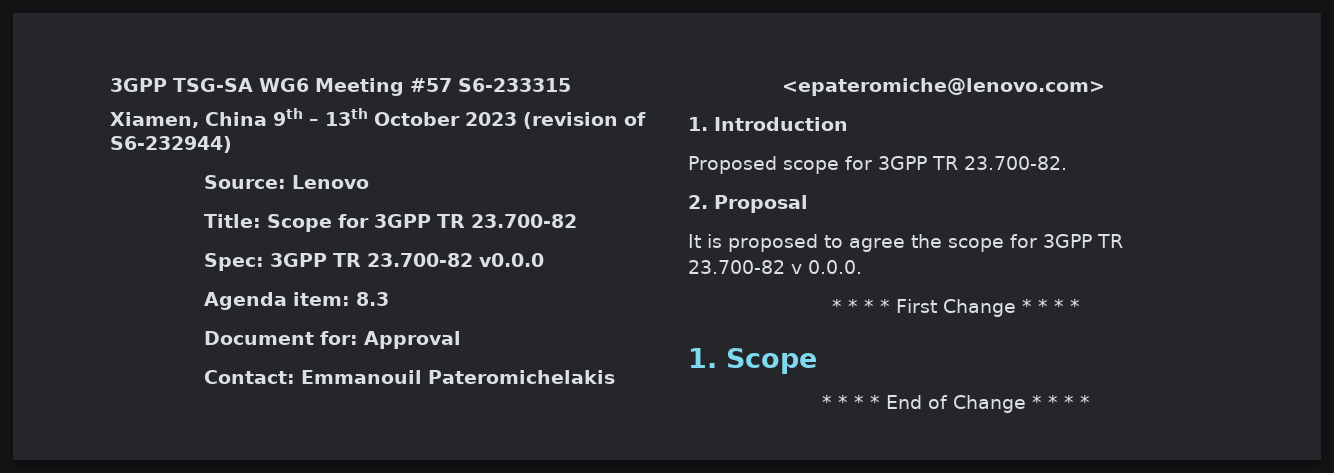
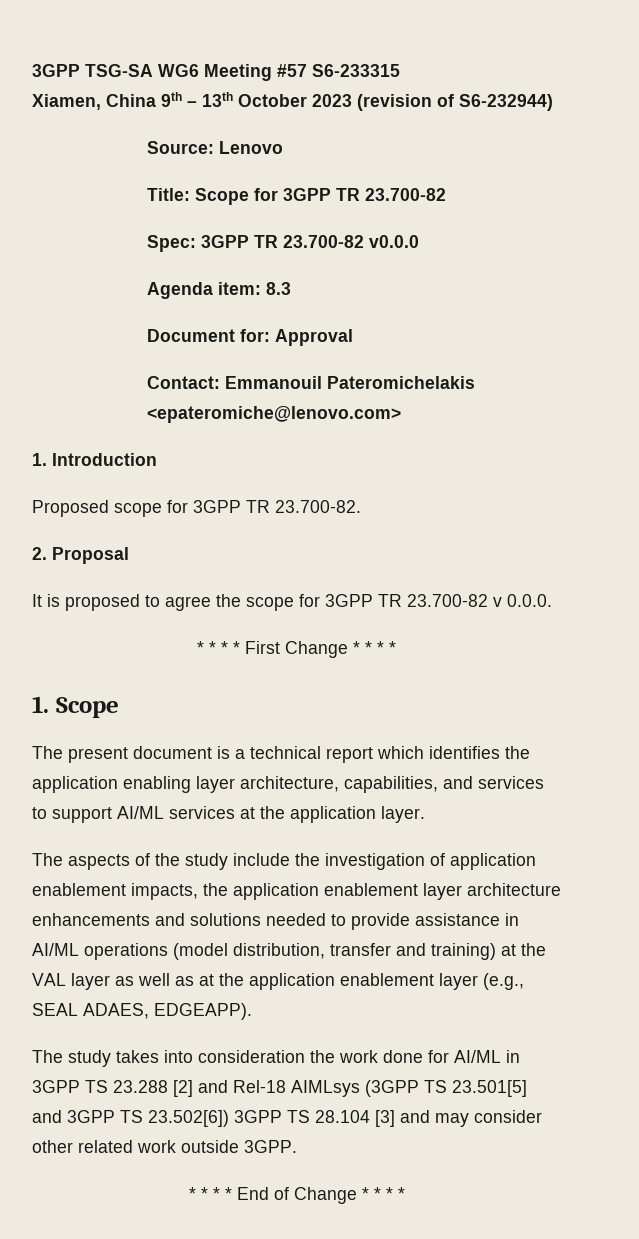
(817, 361) none -> [32,746,530,763] [32,776,544,793] [32,806,425,823] [32,853,536,870] [32,883,561,900] [32,913,519,930] [32,943,546,960] [32,973,524,990] [32,1003,252,1020] [32,1050,520,1067] [32,1080,527,1097] [32,1110,542,1127] [32,1140,297,1153] // The present document is a technical report which identifies the application enabling layer architecture, capabilities, and services to support AI/ML services at the application layer. // The aspects of the study include the investigation of application enablement impacts, the application enablement layer architecture enhancements and solutions needed to provide assistance in AI/ML operations (model distribution, transfer and training) at the VAL layer as well as at the application enablement layer (e.g., SEAL ADAES, EDGEAPP). // The study takes into consideration the work done for AI/ML in 3GPP TS 23.288 [2] and Rel-18 AIMLsys (3GPP TS 23.501[5] and 3GPP TS 23.502[6]) 3GPP TS 28.104 [3] and may consider other related work outside 3GPP.

